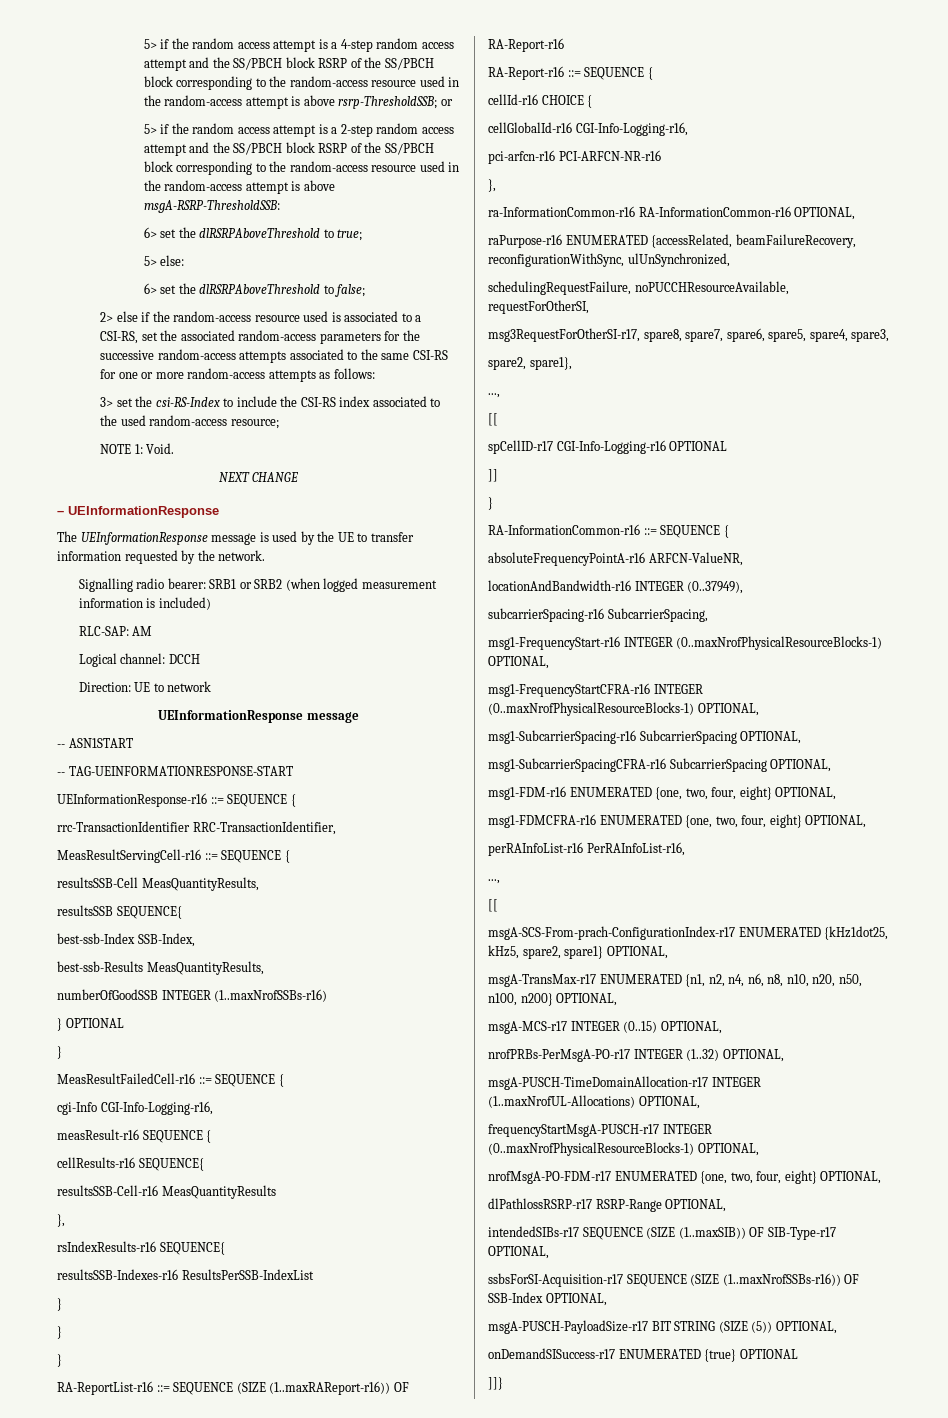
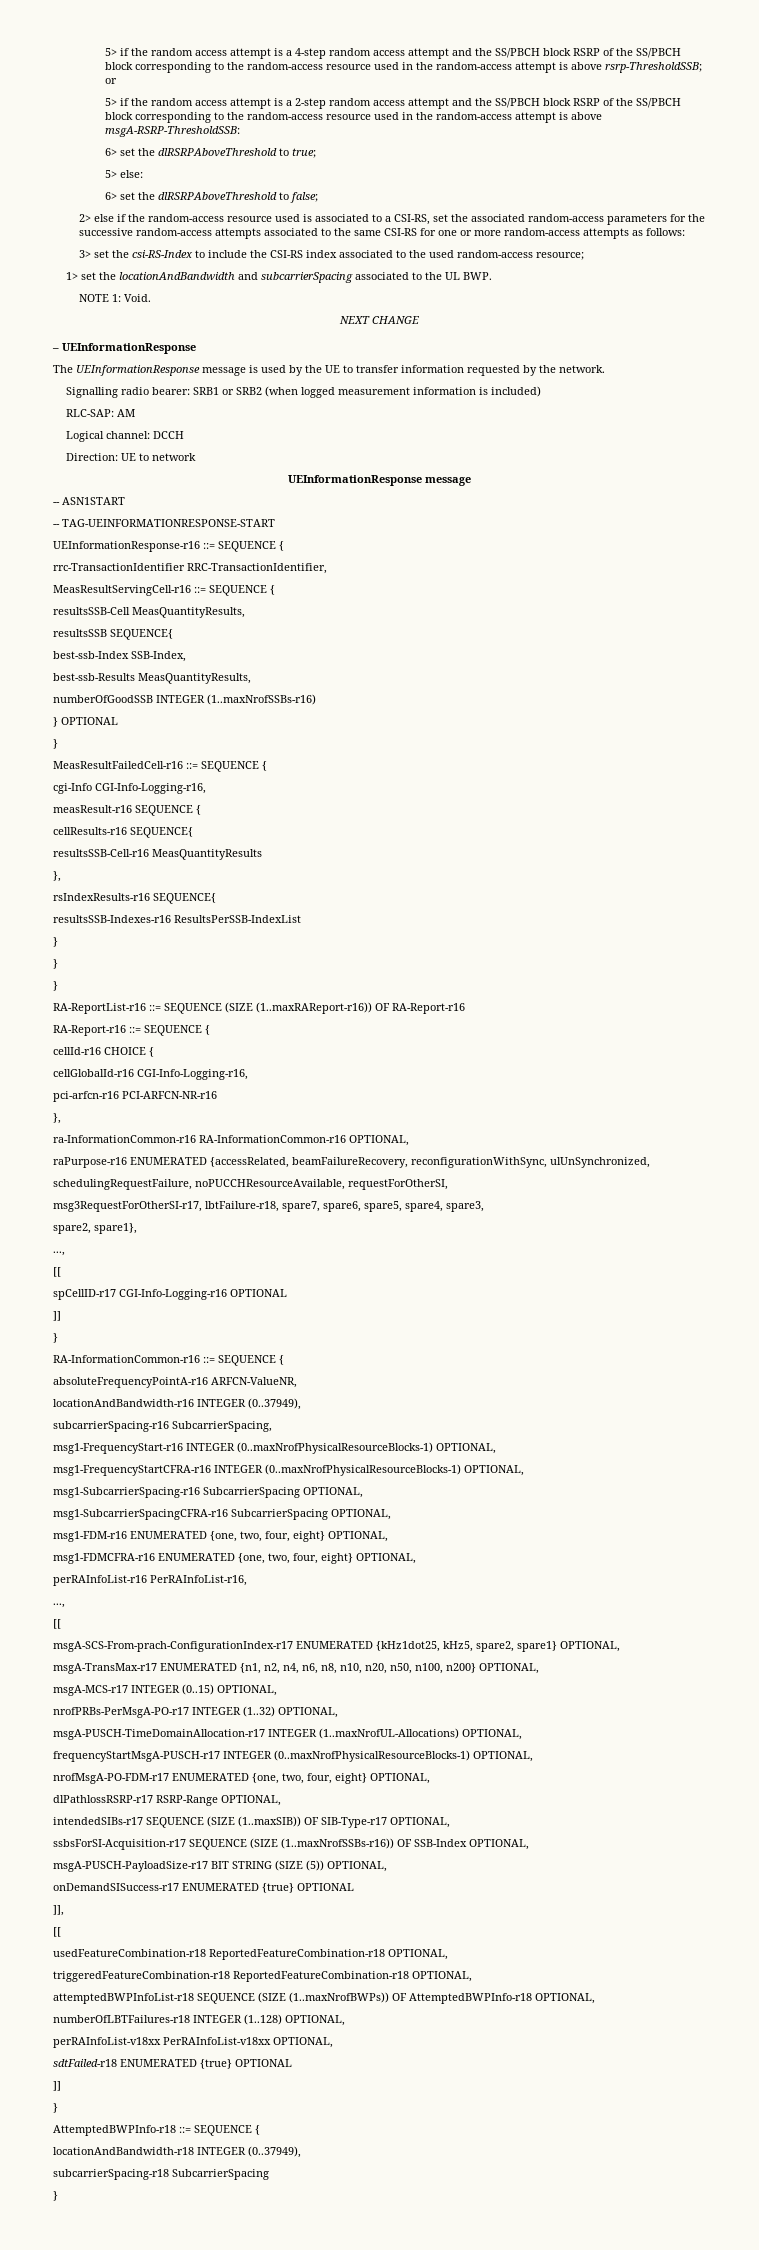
(279, 424) none -> [65,272,492,283] // 1> set the locationAndBandwidth and subcarrierSpacing associated to the UL BWP.
[643,329,682,342] spare8, -> [205,1201,279,1212] lbtFailure-r18,
[488,1377,503,1390] ]]} -> [53,1905,64,1916] [53,1927,61,1937] [53,1949,448,1960] [53,1971,472,1982] [53,1992,595,2004] [53,2014,345,2026] [53,2037,333,2048] [53,2059,292,2069] [53,2081,61,2091] [53,2103,58,2113] [53,2125,260,2136] [53,2146,301,2158] [53,2169,269,2180] [53,2191,58,2201] ]], // [[ // usedFeatureCombination-r18 ReportedFeatureCombination-r18 OPTIONAL, // triggeredFeatureCombination-r18 ReportedFeatureCombination-r18 OPTIONAL, // attemptedBWPInfoList-r18 SEQUENCE (SIZE (1..maxNrofBWPs)) OF AttemptedBWPInfo-r18 OPTIONAL, // numberOfLBTFailures-r18 INTEGER (1..128) OPTIONAL, // perRAInfoList-v18xx PerRAInfoList-v18xx OPTIONAL, // sdtFailed-r18 ENUMERATED {true} OPTIONAL // ]] // } // AttemptedBWPInfo-r18 ::= SEQUENCE { // locationAndBandwidth-r18 INTEGER (0..37949), // subcarrierSpacing-r18 SubcarrierSpacing // }

